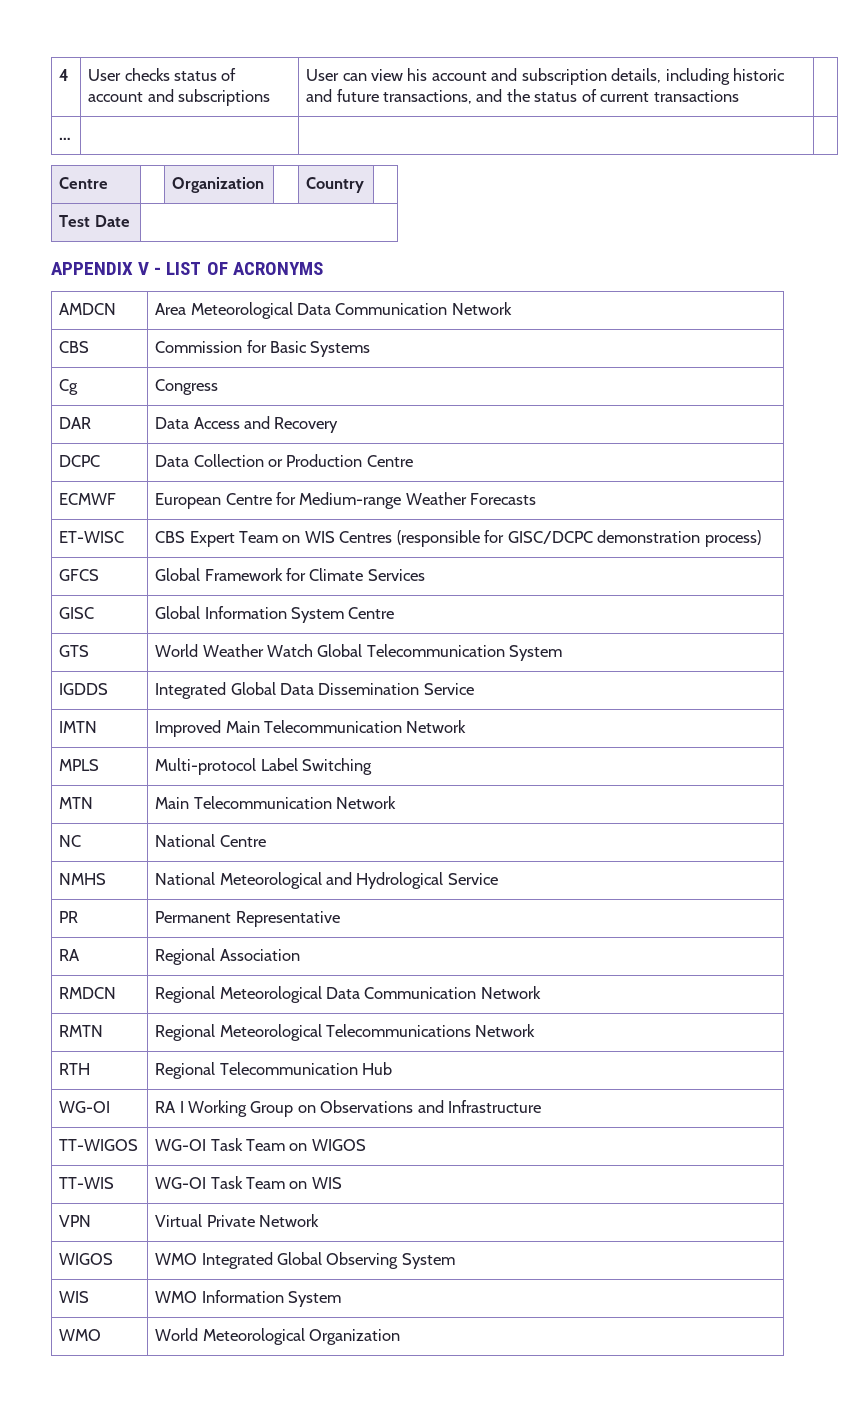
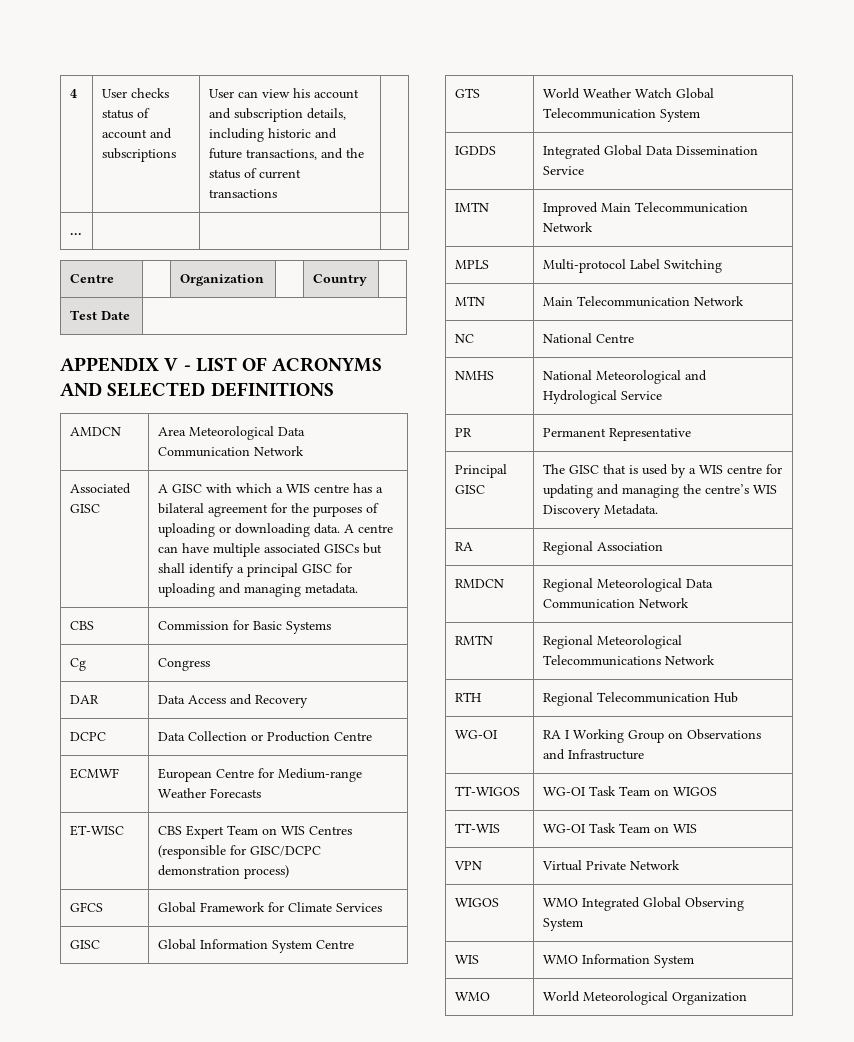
(323, 268) none -> [60,382,334,397] AND SELECTED DEFINITIONS
(512, 308) none -> [70,483,132,494] [70,504,101,513] [158,483,384,493] [158,503,380,517] [158,523,394,537] [158,543,383,557] [158,563,353,577] [158,583,359,597] // Associated GISC | A GISC with which a WIS centre has a bilateral agreement for the purposes of uploading or downloading data. A centre can have multiple associated GISCs but shall identify a principal GISC for uploading and managing metadata.
(340, 919) none -> [455,464,508,478] [455,485,486,494] [543,464,783,478] [543,484,778,498] [543,504,659,518] // Principal GISC | The GISC that is used by a WIS centre for updating and managing the centre’s WIS Discovery Metadata.

